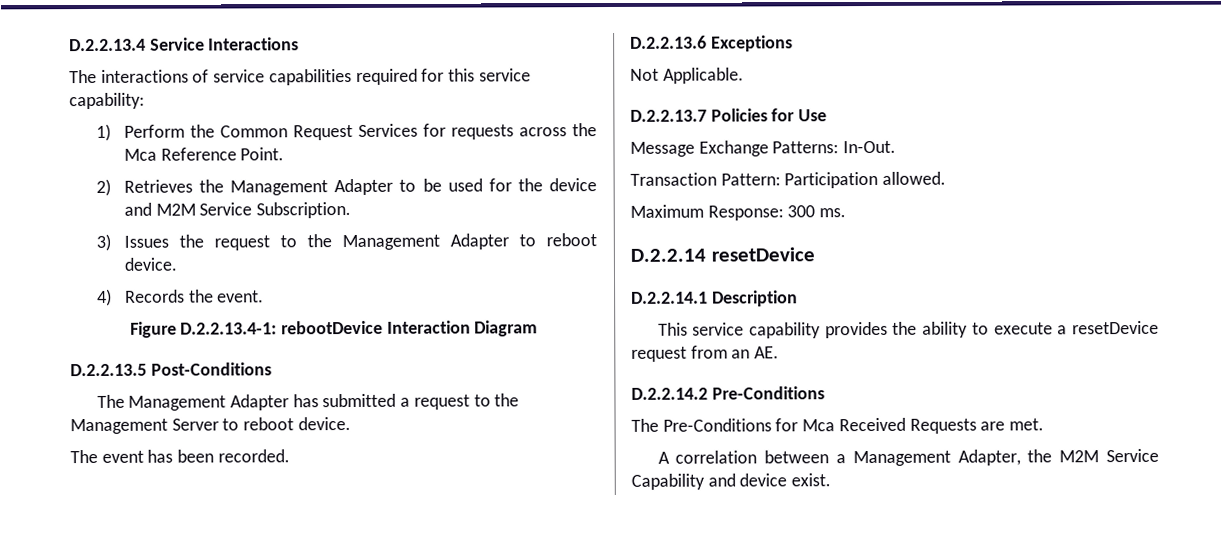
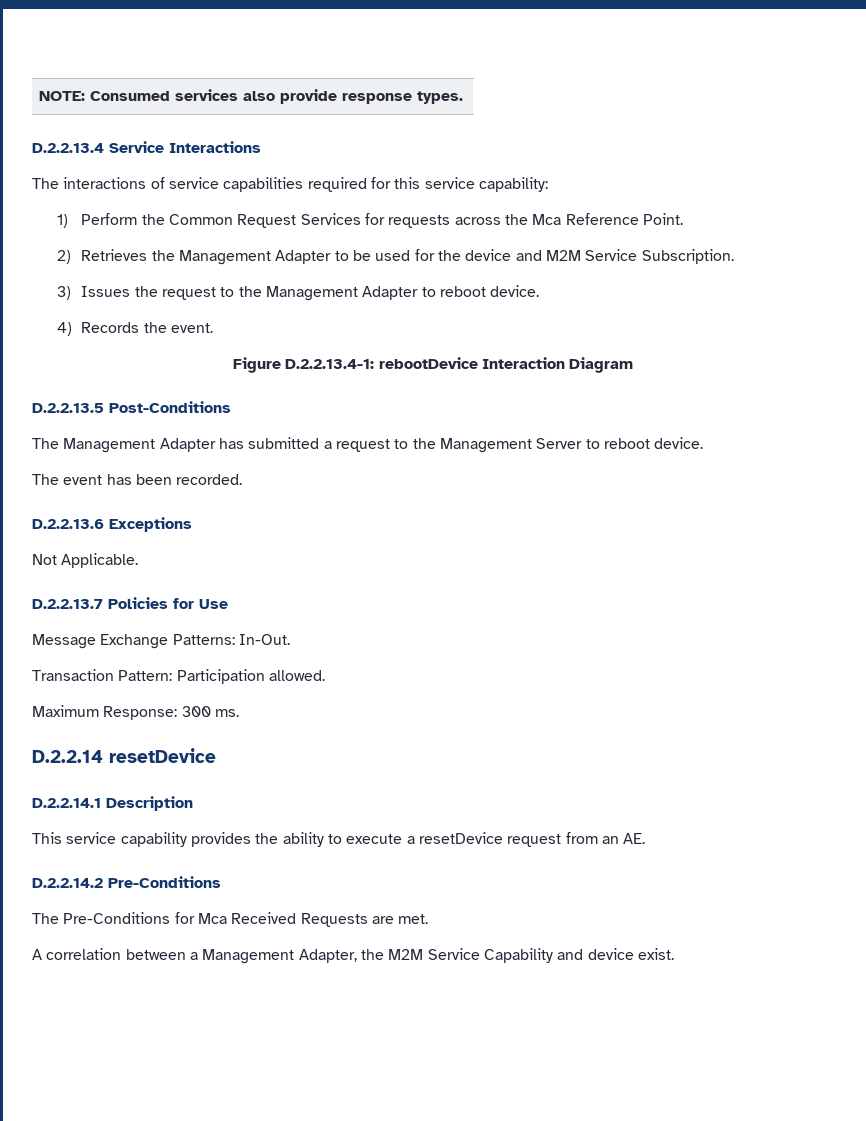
(69, 45) none -> [38,89,463,104] NOTE: Consumed services also provide response types. //

